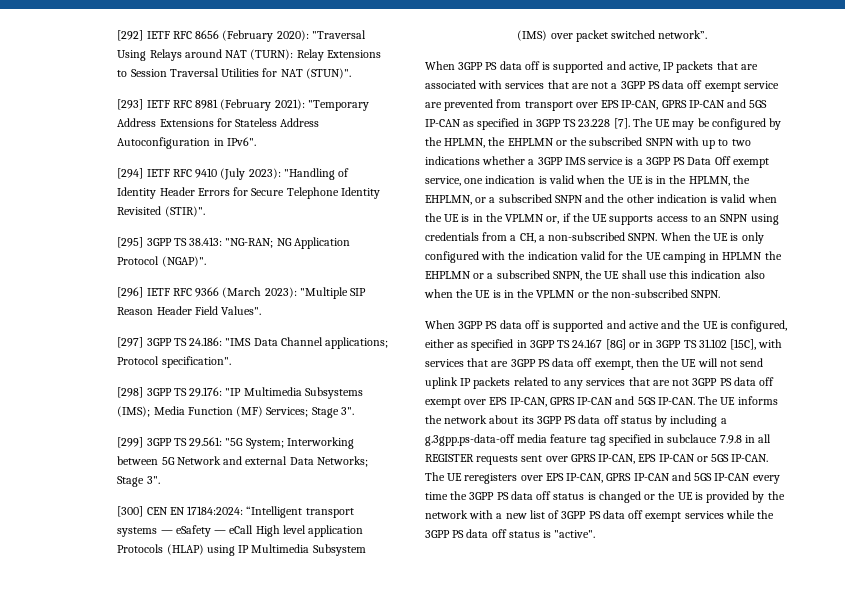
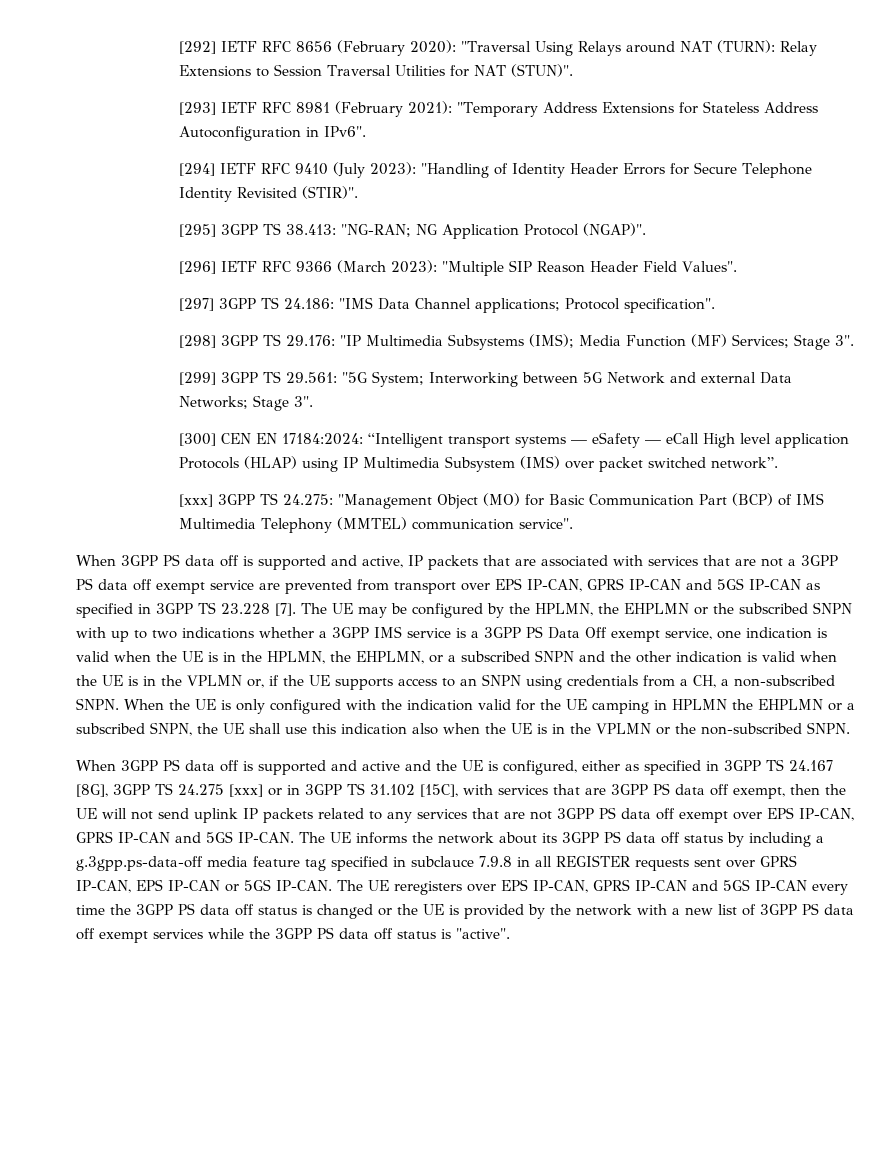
(708, 34) none -> [178,493,824,509] [178,517,573,533] // [xxx] 3GPP TS 24.275: "Management Object (MO) for Basic Communication Part (BCP) of IMS Multimedia Telephony (MMTEL) communication service".
[605,339,626,350] [8G] -> [76,783,263,797] [8G], 3GPP TS 24.275 [xxx]

